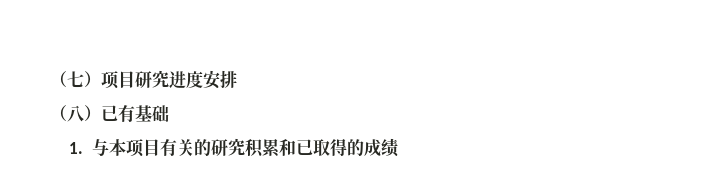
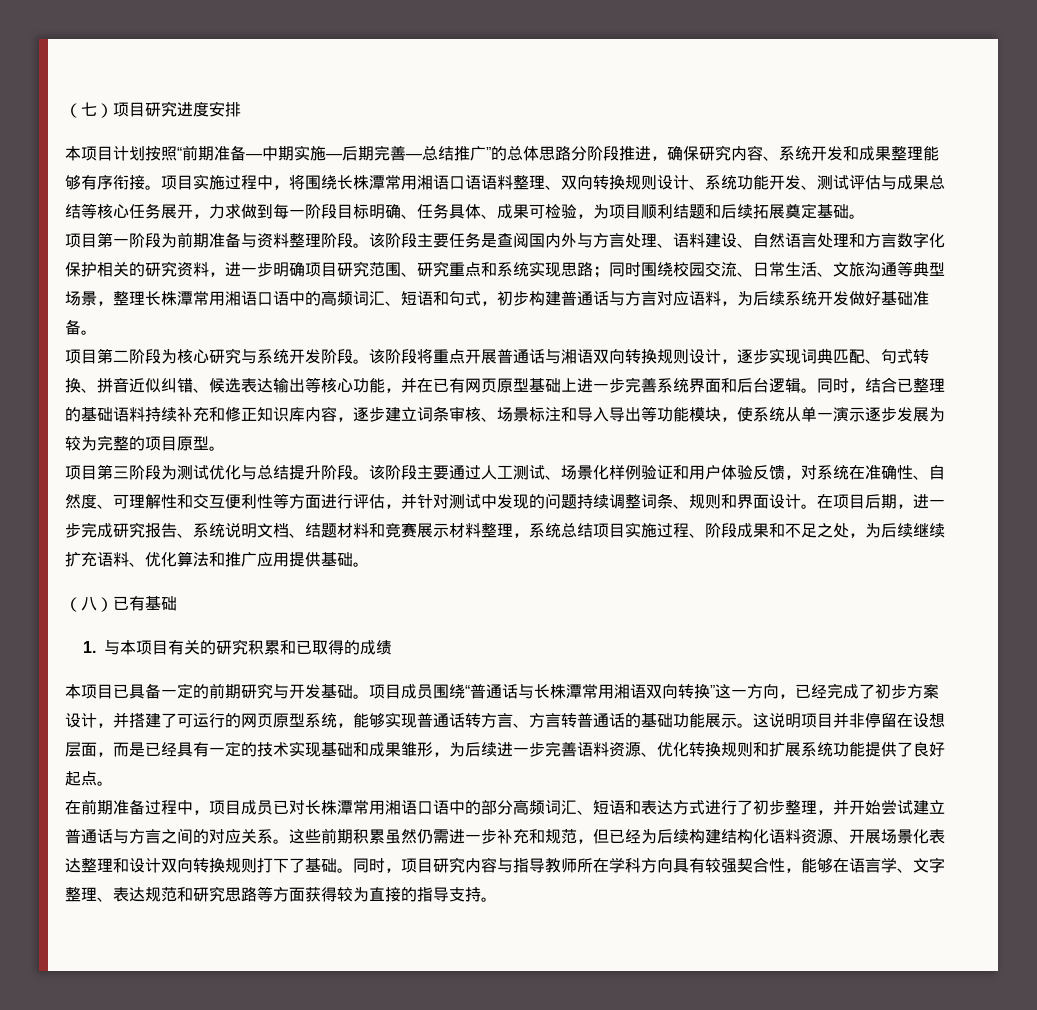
(237, 79) none -> [65,145,939,161] [65,174,945,190] [65,203,865,219] [65,232,945,248] [65,261,945,278] [65,290,929,306] [65,319,97,335] [65,348,929,364] [65,377,945,393] [65,406,945,422] [65,435,225,451] [65,464,945,480] [65,493,945,509] [65,522,945,538] [65,551,369,567] // 本项目计划按照“前期准备—中期实施—后期完善—总结推广”的总体思路分阶段推进，确保研究内容、系统开发和成果整理能够有序衔接。项目实施过程中，将围绕长株潭常用湘语口语语料整理、双向转换规则设计、系统功能开发、测试评估与成果总结等核心任务展开，力求做到每一阶段目标明确、任务具体、成果可检验，为项目顺利结题和后续拓展奠定基础。 // 项目第一阶段为前期准备与资料整理阶段。该阶段主要任务是查阅国内外与方言处理、语料建设、自然语言处理和方言数字化保护相关的研究资料，进一步明确项目研究范围、研究重点和系统实现思路；同时围绕校园交流、日常生活、文旅沟通等典型场景，整理长株潭常用湘语口语中的高频词汇、短语和句式，初步构建普通话与方言对应语料，为后续系统开发做好基础准备。 // 项目第二阶段为核心研究与系统开发阶段。该阶段将重点开展普通话与湘语双向转换规则设计，逐步实现词典匹配、句式转换、拼音近似纠错、候选表达输出等核心功能，并在已有网页原型基础上进一步完善系统界面和后台逻辑。同时，结合已整理的基础语料持续补充和修正知识库内容，逐步建立词条审核、场景标注和导入导出等功能模块，使系统从单一演示逐步发展为较为完整的项目原型。 // 项目第三阶段为测试优化与总结提升阶段。该阶段主要通过人工测试、场景化样例验证和用户体验反馈，对系统在准确性、自然度、可理解性和交互便利性等方面进行评估，并针对测试中发现的问题持续调整词条、规则和界面设计。在项目后期，进一步完成研究报告、系统说明文档、结题材料和竞赛展示材料整理，系统总结项目实施过程、阶段成果和不足之处，为后续继续扩充语料、优化算法和推广应用提供基础。
(399, 147) none -> [65,683,939,699] [65,712,945,728] [65,741,945,757] [65,771,113,786] [65,799,945,815] [65,828,945,844] [65,857,945,873] [65,886,497,902] // 本项目已具备一定的前期研究与开发基础。项目成员围绕“普通话与长株潭常用湘语双向转换”这一方向，已经完成了初步方案设计，并搭建了可运行的网页原型系统，能够实现普通话转方言、方言转普通话的基础功能展示。这说明项目并非停留在设想层面，而是已经具有一定的技术实现基础和成果雏形，为后续进一步完善语料资源、优化转换规则和扩展系统功能提供了良好起点。 // 在前期准备过程中，项目成员已对长株潭常用湘语口语中的部分高频词汇、短语和表达方式进行了初步整理，并开始尝试建立普通话与方言之间的对应关系。这些前期积累虽然仍需进一步补充和规范，但已经为后续构建结构化语料资源、开展场景化表达整理和设计双向转换规则打下了基础。同时，项目研究内容与指导教师所在学科方向具有较强契合性，能够在语言学、文字整理、表达规范和研究思路等方面获得较为直接的指导支持。

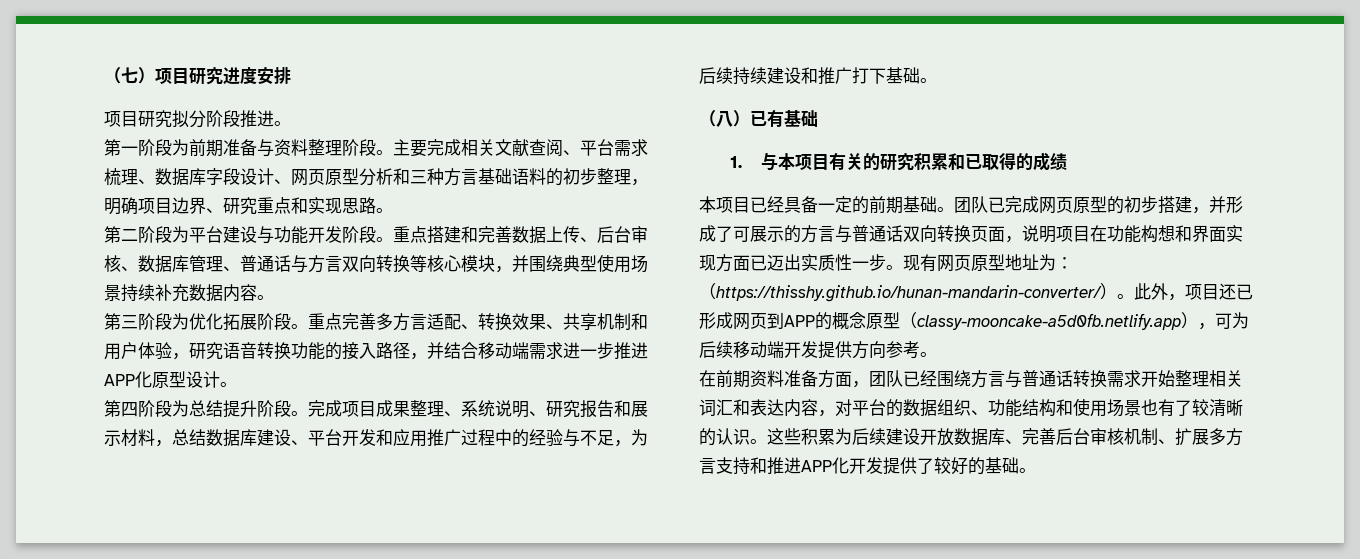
[65,145,939,161] [65,174,945,190] [65,203,865,219] [65,233,97,248] 本项目计划按照“前期准备—中期实施—后期完善—总结推广”的总体思路分阶段推进，确保研究内容、系统开发和成果整理能够有序衔接。项目实施过程中，将围绕长株潭常用湘语口语语料整理、双向转换规则设计、系统功能开发、测试评估与成果总结等核心任务展开，力求做到每一阶段目标明确、任务具体、成果可检验，为项目顺利结题和后续拓展奠定基础。 // 项目 -> [104,110,291,128] 项目研究拟分阶段推进。 //
[369,232,945,248] [65,261,401,277] 该阶段主要任务是查阅国内外与方言处理、语料建设、自然语言处理和方言数字化保护相关的研究资料，进一步明确项目研究范围 -> [393,139,648,157] [104,168,648,186] [104,197,206,215] 主要完成相关文献查阅、平台需求梳理、数据库字段设计、网页原型分析和三种方言基础语料的初步整理，明确项目边界
[497,262,529,277] 系统 -> (308, 205) none
[593,261,945,278] [65,290,929,306] [65,319,97,335] [65,348,929,364] [65,377,945,393] [65,406,945,422] [65,435,225,451] [65,465,97,480] ；同时围绕校园交流、日常生活、文旅沟通等典型场景，整理长株潭常用湘语口语中的高频词汇、短语和句式，初步构建普通话与方言对应语料，为后续系统开发做好基础准备。 // 项目第二阶段为核心研究与系统开发阶段。该阶段将重点开展普通话与湘语双向转换规则设计，逐步实现词典匹配、句式转换、拼音近似纠错、候选表达输出等核心功能，并在已有网页原型基础上进一步完善系统界面和后台逻辑。同时，结合已整理的基础语料持续补充和修正知识库内容，逐步建立词条审核、场景标注和导入导出等功能模块，使系统从单一演示逐步发展为较为完整的项目原型。 // 项目 -> [376,208,393,213] [104,226,648,244] [104,254,648,273] [104,284,274,302] 。 // 第二阶段为平台建设与功能开发阶段。重点搭建和完善数据上传、后台审核、数据库管理、普通话与方言双向转换等核心模块，并围绕典型使用场景持续补充数据内容。 //
[177,465,945,480] [65,493,945,509] [65,522,945,538] [65,551,321,567] 测试优化与总结提升阶段。该阶段主要通过人工测试、场景化样例验证和用户体验反馈，对系统在准确性、自然度、可理解性和交互便利性等方面进行评估，并针对测试中发现的问题持续调整词条、规则和界面设计。在项目后期，进一步完成研究报告、系统说明文档、结题材料和竞赛展示材料整理，系统总结项目实施过程、阶段成果和不足之处，为后续继续扩充语料、优化算法和推广应用提供 -> [189,313,648,331] [104,342,648,360] [104,371,237,388] [104,400,648,418] [104,429,648,447] [699,67,886,85] 优化拓展阶段。重点完善多方言适配、转换效果、共享机制和用户体验，研究语音转换功能的接入路径，并结合移动端需求进一步推进APP化原型设计。 // 第四阶段为总结提升阶段。完成项目成果整理、系统说明、研究报告和展示材料，总结数据库建设、平台开发和应用推广过程中的经验与不足，为后续持续建设和推广打下
(129, 691) none -> [767,196,784,213] 经
[241,683,939,699] [65,712,945,728] [65,741,945,757] [65,771,113,786] [65,799,945,815] [65,828,945,844] [65,857,945,873] [65,886,481,902] 研究与开发基础。项目成员围绕“普通话与长株潭常用湘语双向转换”这一方向，已经完成了初步方案设计，并搭建了可运行的网页原型系统，能够实现普通话转方言、方言转普通话的基础功能展示。这说明项目并非停留在设想层面，而是已经具有一定的技术实现基础和成果雏形，为后续进一步完善语料资源、优化转换规则和扩展系统功能提供了良好起点。 // 在前期准备过程中，项目成员已对长株潭常用湘语口语中的部分高频词汇、短语和表达方式进行了初步整理，并开始尝试建立普通话与方言之间的对应关系。这些前期积累虽然仍需进一步补充和规范，但已经为后续构建结构化语料资源、开展场景化表达整理和设计双向转换规则打下了基础。同时，项目研究内容与指导教师所在学科方向具有较强契合性，能够在语言学、文字整理、表达规范和研究思路等方面获得较为直接的指导支持 -> [903,196,1243,214] [699,225,1243,243] [699,254,1073,272] [699,283,1253,302] [699,312,1249,330] [699,341,937,359] [699,370,1243,388] [699,398,1243,417] [699,428,1243,446] [699,457,1019,475] 基础。团队已完成网页原型的初步搭建，并形成了可展示的方言与普通话双向转换页面，说明项目在功能构想和界面实现方面已迈出实质性一步。现有网页原型地址为：（https://thisshy.github.io/hunan-mandarin-converter/）。此外，项目还已形成网页到APP的概念原型（classy-mooncake-a5d0fb.netlify.app），可为后续移动端开发提供方向参考。 // 在前期资料准备方面，团队已经围绕方言与普通话转换需求开始整理相关词汇和表达内容，对平台的数据组织、功能结构和使用场景也有了较清晰的认识。这些积累为后续建设开放数据库、完善后台审核机制、扩展多方言支持和推进APP化开发提供了较好的基础

